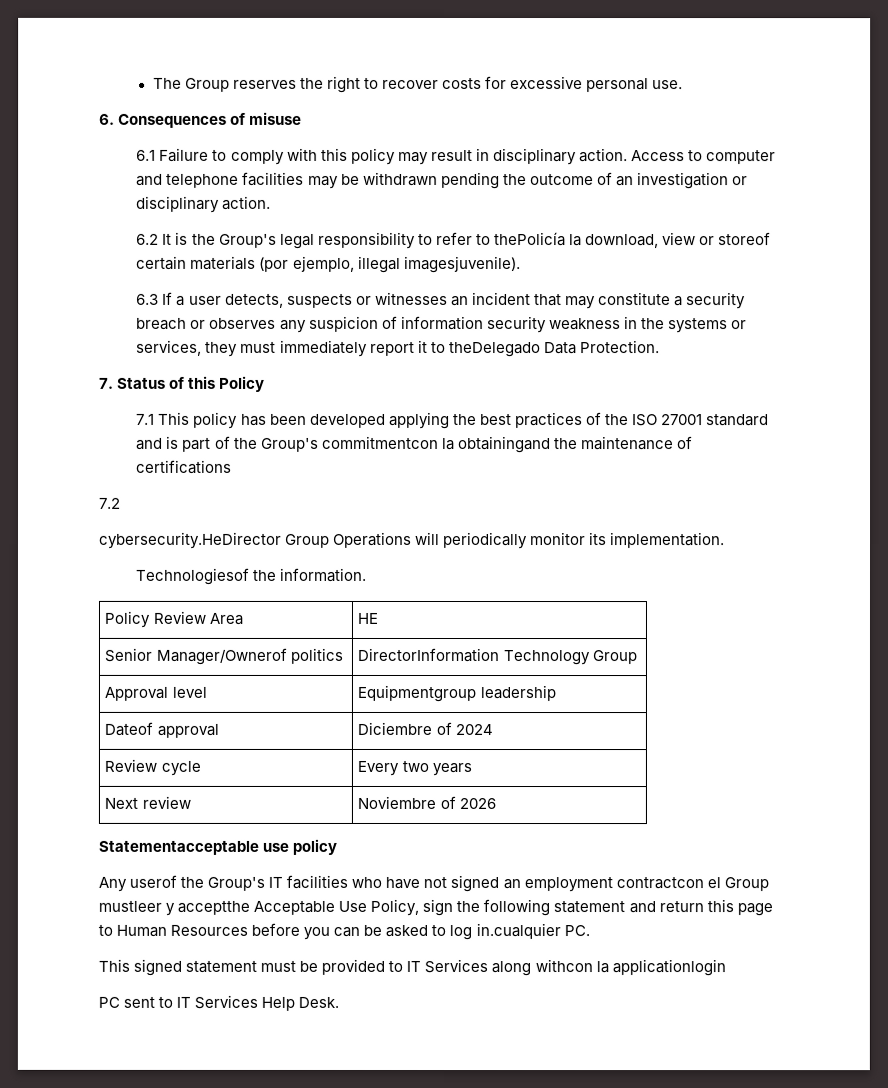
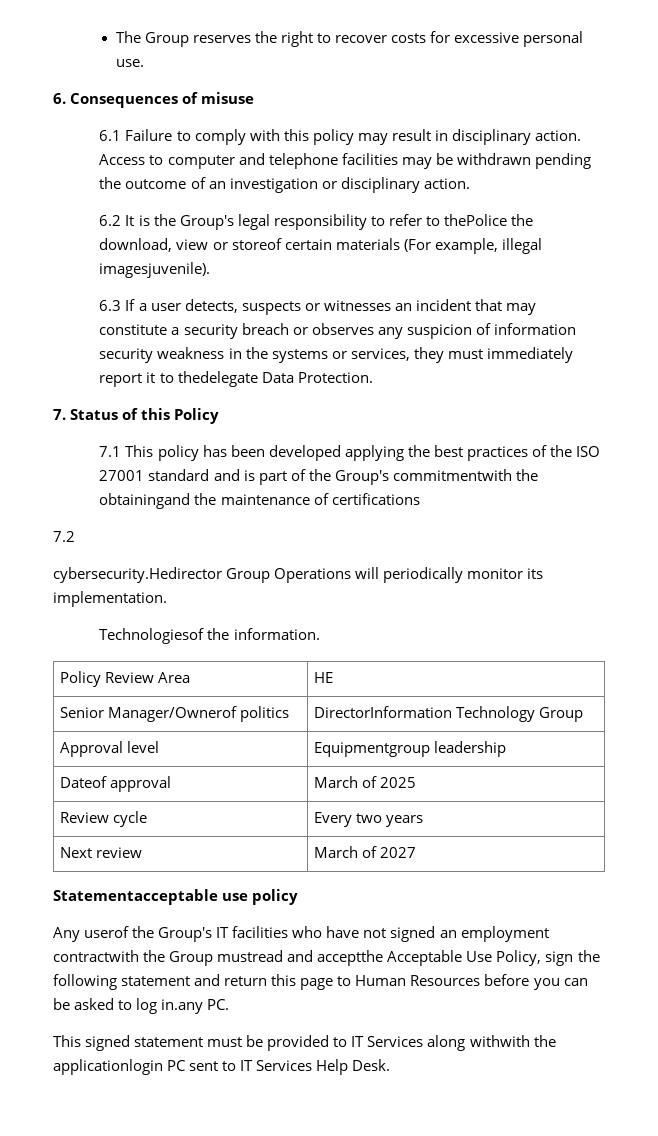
[493,232,582,247] thePolicía la -> [443,214,533,226] thePolice the
[259,255,355,272] (por ejemplo, -> [403,238,498,254] (For example,
[448,342,541,358] theDelegado -> [177,371,258,387] thedelegate
[321,435,455,451] commitmentcon la -> [392,469,538,481] commitmentwith the
[98,531,282,549] cybersecurity.HeDirector -> [53,567,222,583] cybersecurity.Hedirector
[357,721,493,736] Diciembre of 2024 -> [313,776,416,788] March of 2025
[357,795,496,810] Noviembre of 2026 -> [313,846,416,858] March of 2027
[615,877,769,892] [98,900,176,916] contractcon el Group mustleer y -> [53,950,314,966] contractwith the Group mustread and
[475,923,561,940] in.cualquier -> [161,999,204,1014] in.any
[534,959,609,974] withcon la -> [469,1035,556,1047] withwith the
(726, 968) // -> (163, 1067) none

